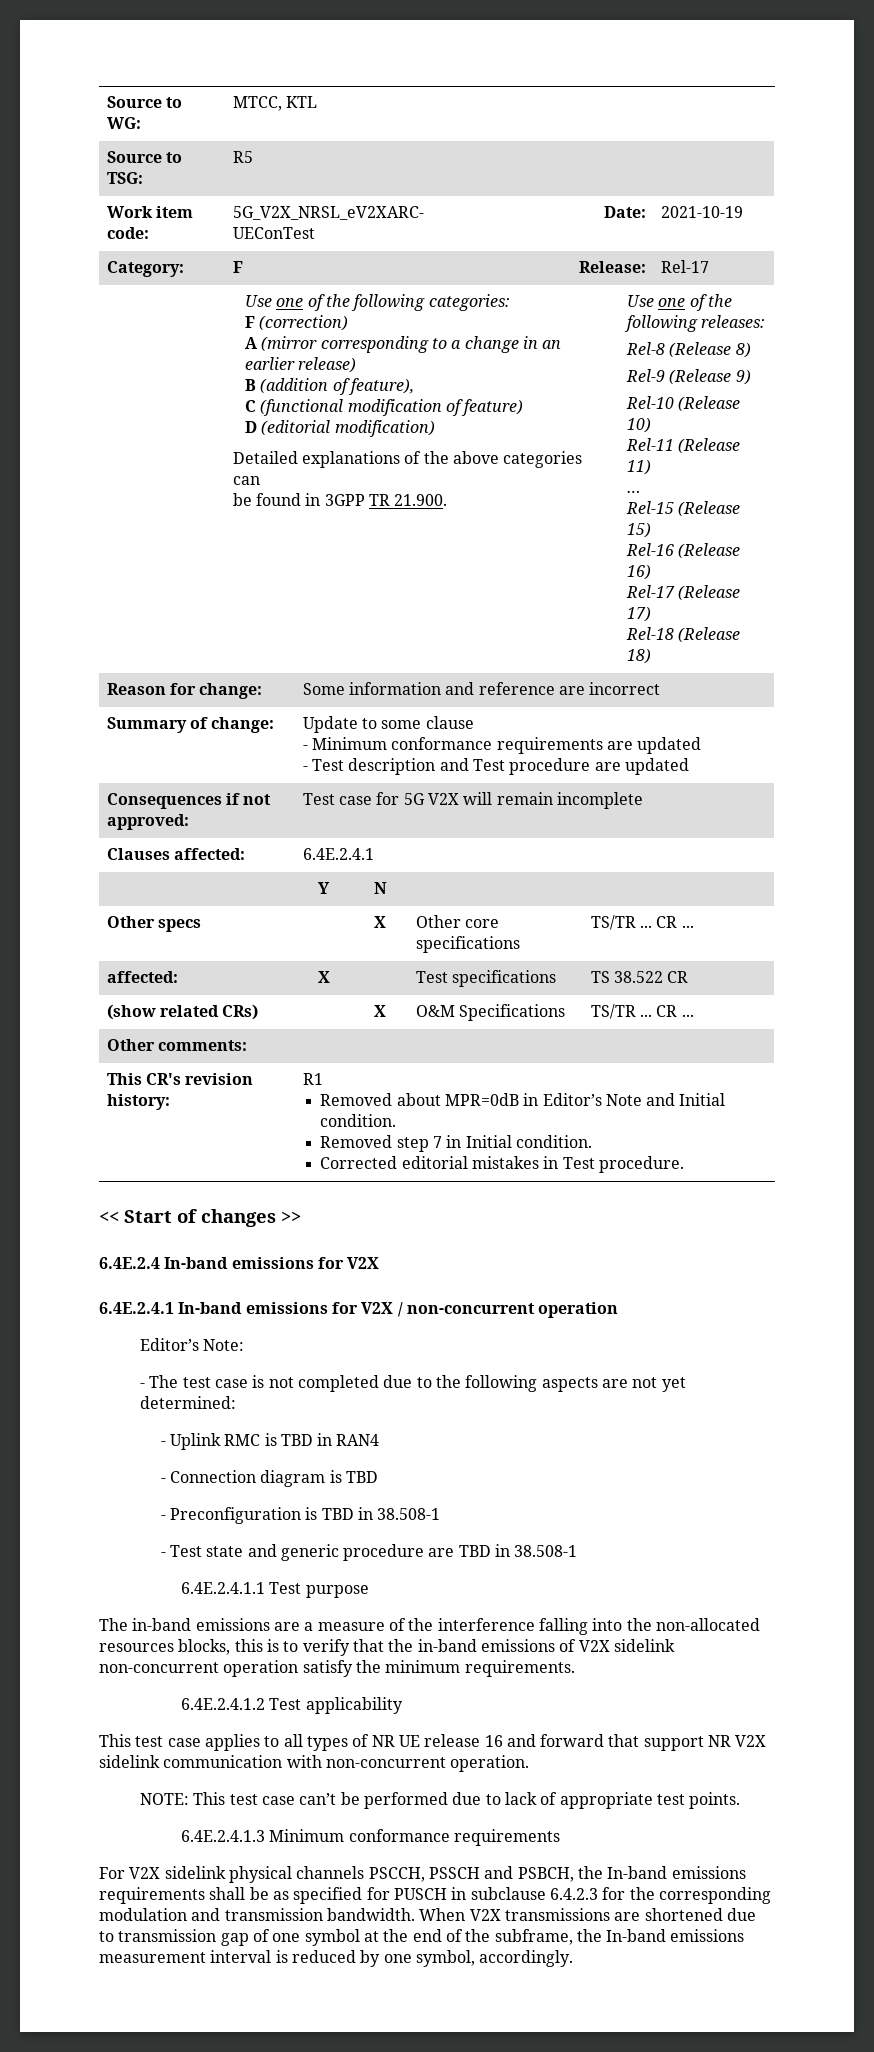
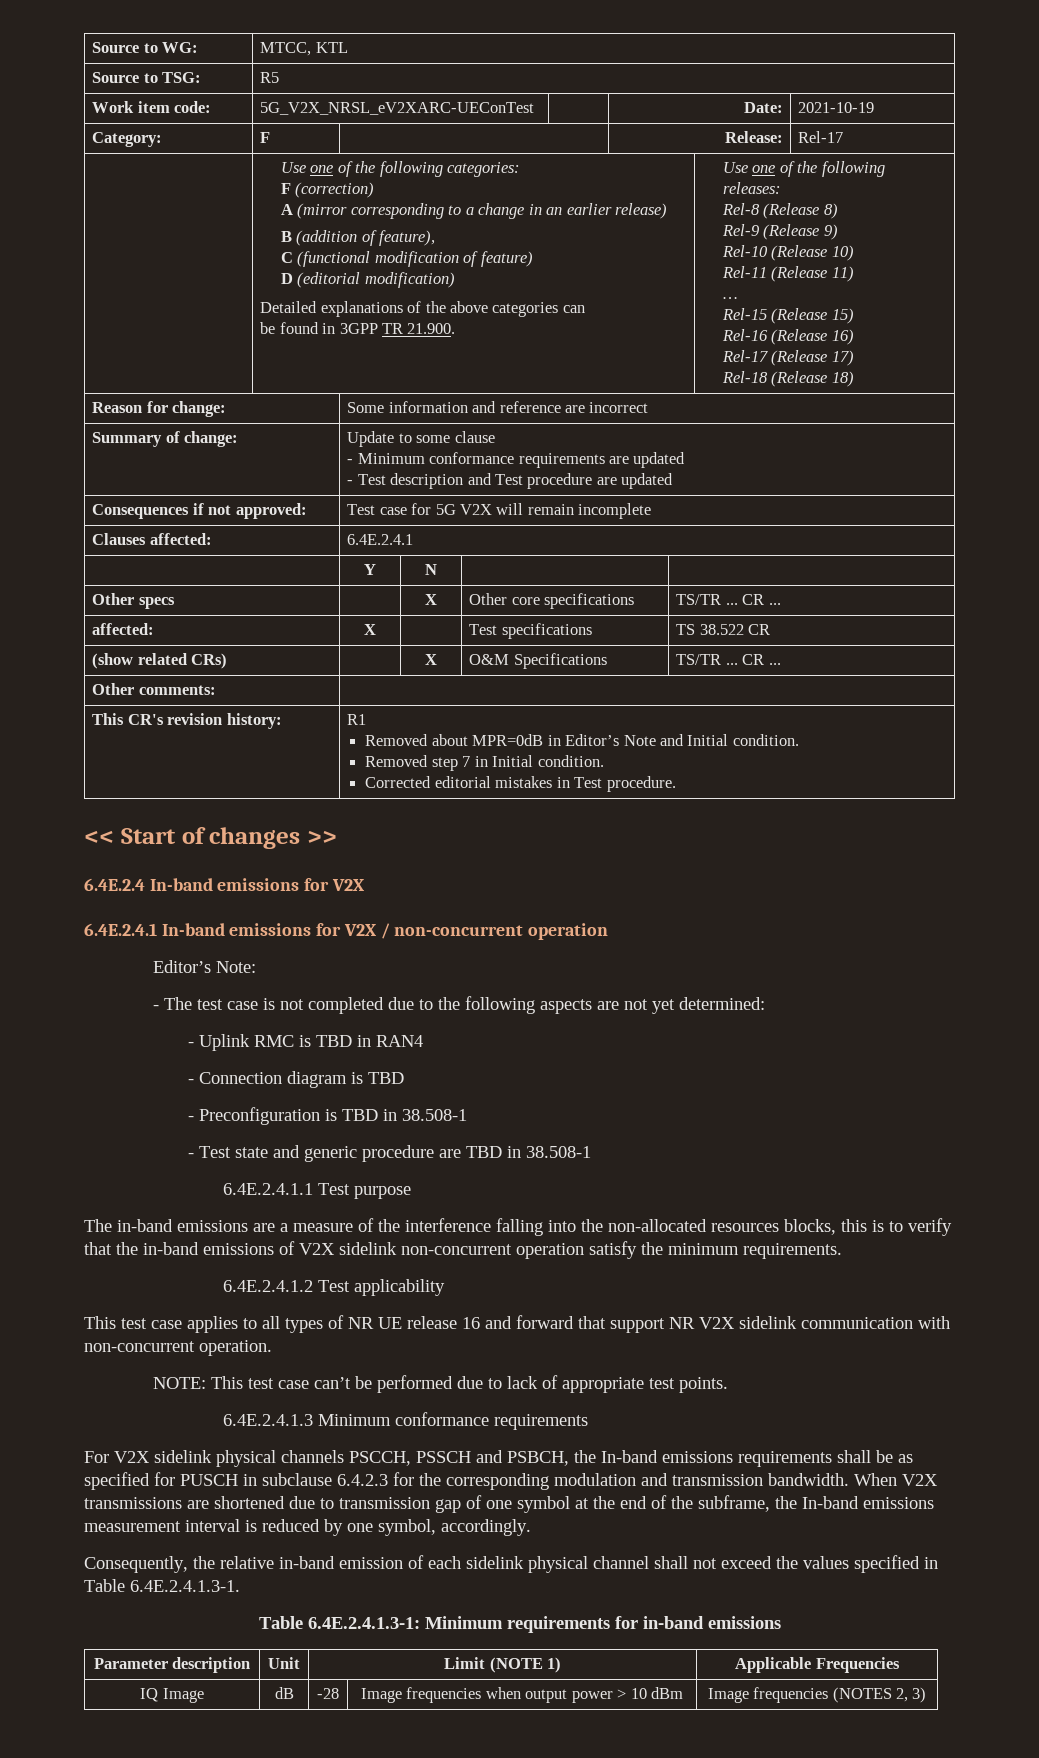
(574, 1958) none -> [84,1555,938,1573] [84,1579,240,1592] [258,1616,781,1633] [93,1657,251,1673] [268,1657,300,1669] [444,1657,561,1673] [735,1657,900,1673] [140,1688,204,1703] [274,1687,294,1699] [317,1688,339,1699] [360,1687,684,1703] [707,1687,927,1703] // Consequently, the relative in-band emission of each sidelink physical channel shall not exceed the values specified in Table 6.4E.2.4.1.3-1. // Table 6.4E.2.4.1.3-1: Minimum requirements for in-band emissions // Parameter description | Unit | Limit (NOTE 1) | Applicable Frequencies // IQ Image | dB | -28 | Image frequencies when output power > 10 dBm | Image frequencies (NOTES 2, 3)

